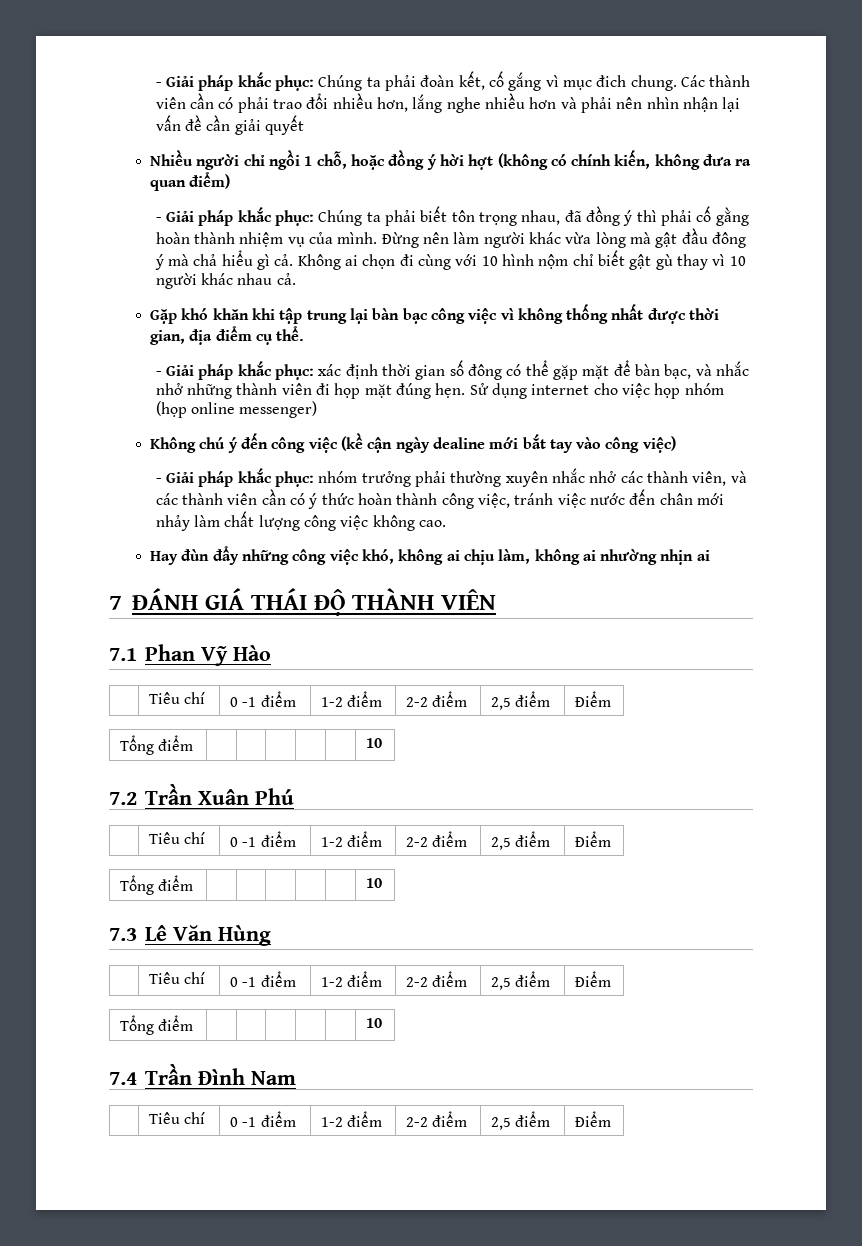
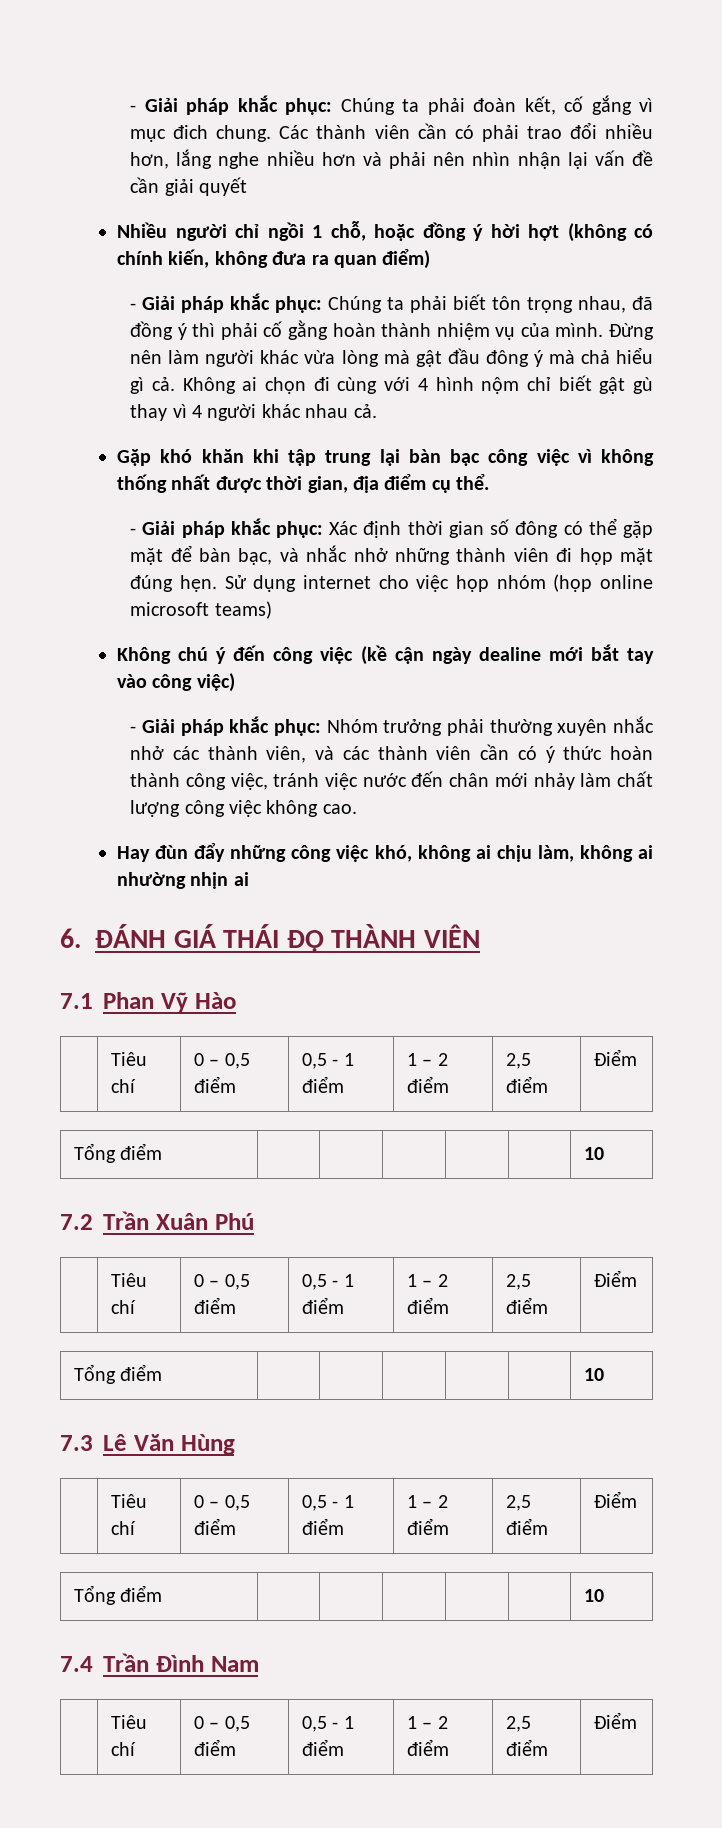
[481,256,498,266] 10 -> [417,378,428,391] 4
[729,256,746,266] 10 -> [191,405,202,418] 4
[318,364,342,376] xác -> [329,521,359,535] Xác
[239,401,318,418] messenger) -> [130,601,272,619] microsoft teams)
[318,471,358,483] nhóm -> [326,719,378,733] Nhóm
[109,596,122,610] 7 -> [60,928,81,948] 6.
[242,691,296,707] [320,691,383,707] [405,697,428,707] -1 điểm | 1-2 điểm | 2-2 -> [209,1053,250,1069] [193,1076,236,1093] [301,1053,354,1069] [301,1076,344,1093] [406,1053,448,1066] – 0,5 điểm | 0,5 - 1 điểm | 1 – 2
[242,831,296,847] [320,831,383,847] [405,837,428,847] -1 điểm | 1-2 điểm | 2-2 -> [209,1274,250,1290] [193,1297,236,1314] [301,1274,354,1290] [301,1297,344,1314] [406,1274,448,1287] – 0,5 điểm | 0,5 - 1 điểm | 1 – 2
[242,971,296,987] [320,971,383,987] [405,977,428,987] -1 điểm | 1-2 điểm | 2-2 -> [209,1495,250,1511] [193,1518,236,1535] [301,1495,354,1511] [301,1518,344,1535] [406,1495,448,1508] – 0,5 điểm | 0,5 - 1 điểm | 1 – 2
[242,1111,296,1127] [320,1111,383,1127] [405,1117,428,1127] -1 điểm | 1-2 điểm | 2-2 -> [209,1716,250,1732] [193,1739,236,1756] [301,1716,354,1732] [301,1739,344,1756] [406,1716,448,1729] – 0,5 điểm | 0,5 - 1 điểm | 1 – 2

